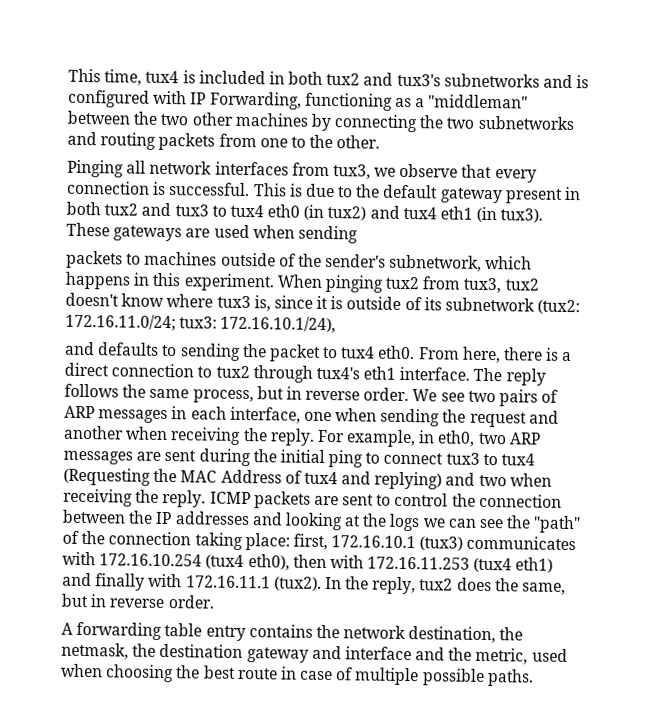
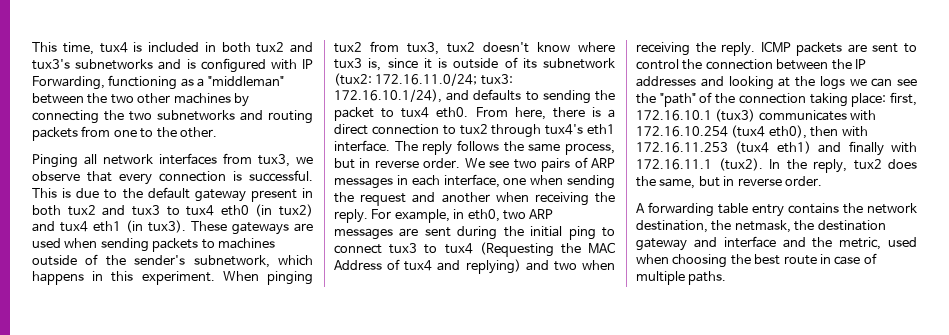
(358, 234) // -> (149, 245) none
(337, 324) // -> (442, 96) none
[421,668,485,686] possible -> (685, 278) none

